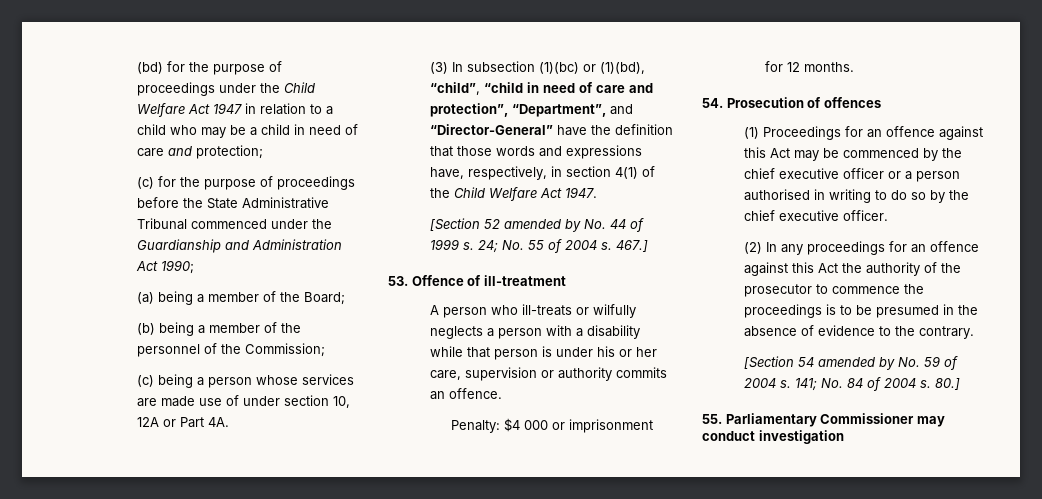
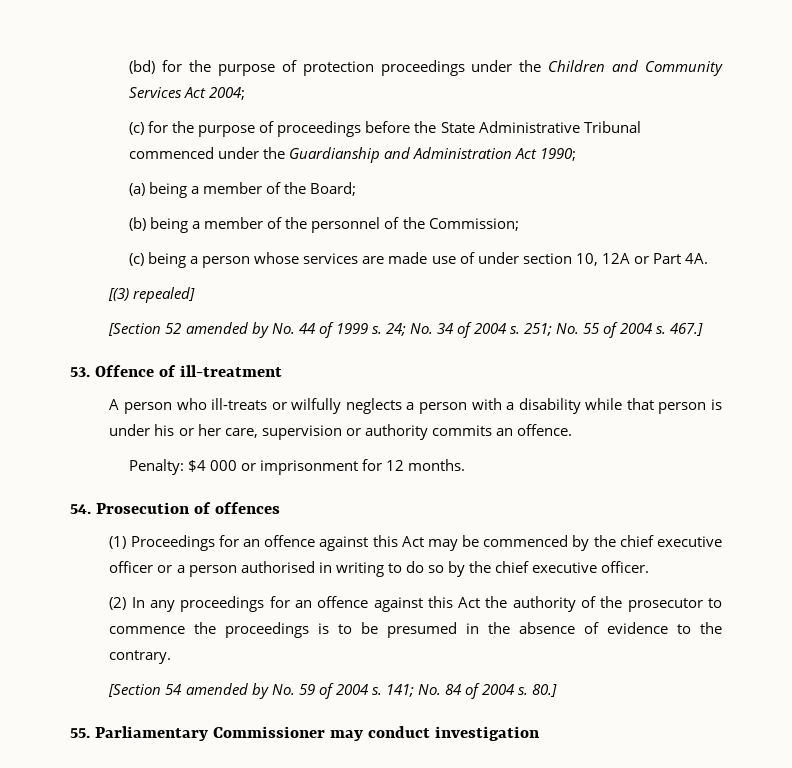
(283, 66) none -> [302,61,374,76] protection
[284,82,316,93] [137,103,334,117] [137,124,359,138] [137,145,264,159] Child Welfare Act 1947 in relation to a child who may be a child in need of care and protection; -> [548,60,724,76] [129,87,246,100] Children and Community Services Act 2004;
[430,61,646,74] [430,82,654,95] [430,103,634,117] [430,124,674,136] [430,145,643,159] [430,166,656,180] [430,187,598,201] (3) In subsection (1)(bc) or (1)(bd), “child”, “child in need of care and protection”, “Department”, and “Director-General” have the definition that those words and expressions have, respectively, in section 4(1) of the Child Welfare Act 1947. -> [108,287,196,303] [(3) repealed]
(525, 245) none -> [436,322,580,338] 34 of 2004 s. 251; No.

